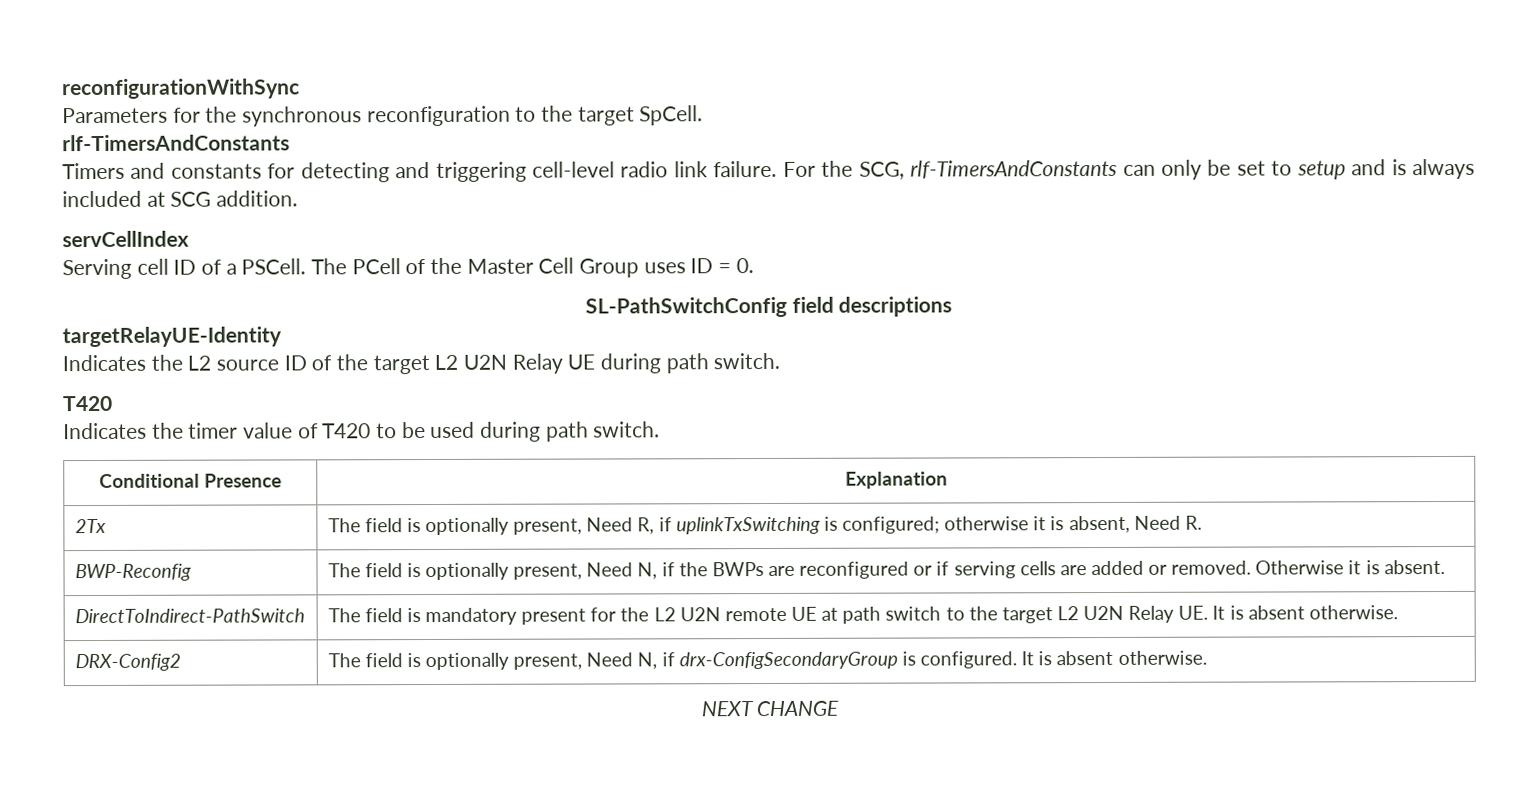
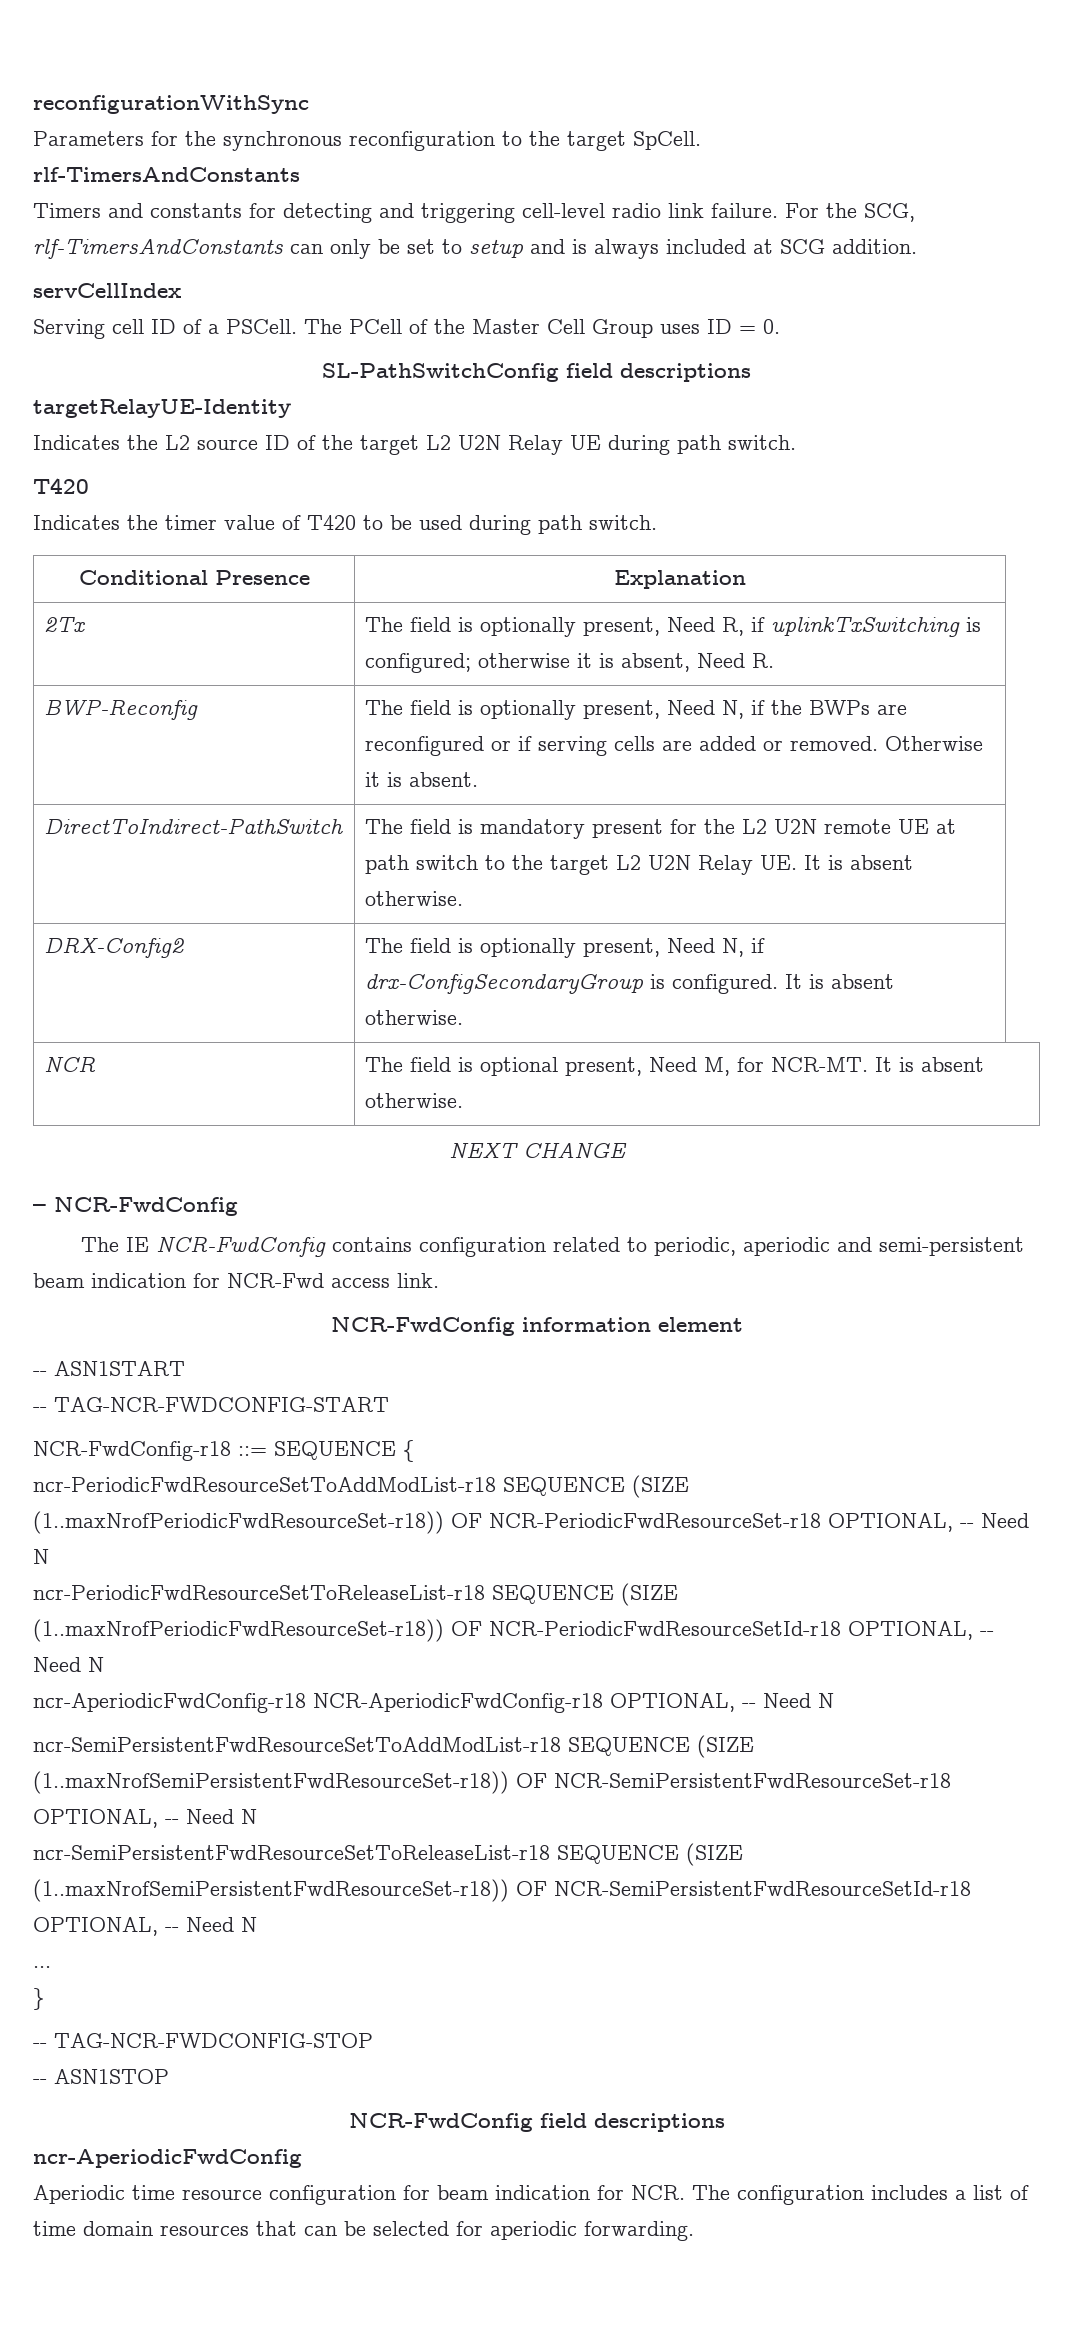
[700,700,840,717] // NEXT CHANGE -> [44,1056,97,1072] [365,1057,985,1076] [365,1093,464,1108] [448,1142,627,1158] [33,1197,238,1216] [80,1236,1024,1257] [33,1273,439,1288] [330,1317,743,1336] [33,1361,185,1376] [33,1397,389,1412] [33,1440,414,1462] [33,1475,689,1498] [33,1511,1029,1534] [33,1549,49,1564] [33,1583,678,1606] [33,1619,994,1642] [33,1657,104,1672] [33,1693,834,1713] [33,1735,754,1758] [33,1771,951,1794] [33,1809,257,1828] [33,1843,743,1866] [33,1879,971,1902] [33,1917,257,1936] [33,1966,51,1968] [33,1988,44,2010] [33,2033,373,2048] [33,2069,169,2084] [348,2113,725,2132] [33,2149,302,2168] [33,2185,1029,2205] [33,2221,694,2241] // NCR | The field is optional present, Need M, for NCR-MT. It is absent otherwise. // NEXT CHANGE // – NCR-FwdConfig // The IE NCR-FwdConfig contains configuration related to periodic, aperiodic and semi-persistent beam indication for NCR-Fwd access link. // NCR-FwdConfig information element // -- ASN1START // -- TAG-NCR-FWDCONFIG-START // NCR-FwdConfig-r18 ::= SEQUENCE { // ncr-PeriodicFwdResourceSetToAddModList-r18 SEQUENCE (SIZE (1..maxNrofPeriodicFwdResourceSet-r18)) OF NCR-PeriodicFwdResourceSet-r18 OPTIONAL, -- Need N // ncr-PeriodicFwdResourceSetToReleaseList-r18 SEQUENCE (SIZE (1..maxNrofPeriodicFwdResourceSet-r18)) OF NCR-PeriodicFwdResourceSetId-r18 OPTIONAL, -- Need N // ncr-AperiodicFwdConfig-r18 NCR-AperiodicFwdConfig-r18 OPTIONAL, -- Need N // ncr-SemiPersistentFwdResourceSetToAddModList-r18 SEQUENCE (SIZE (1..maxNrofSemiPersistentFwdResourceSet-r18)) OF NCR-SemiPersistentFwdResourceSet-r18 OPTIONAL, -- Need N // ncr-SemiPersistentFwdResourceSetToReleaseList-r18 SEQUENCE (SIZE (1..maxNrofSemiPersistentFwdResourceSet-r18)) OF NCR-SemiPersistentFwdResourceSetId-r18 OPTIONAL, -- Need N // ... // } // -- TAG-NCR-FWDCONFIG-STOP // -- ASN1STOP // NCR-FwdConfig field descriptions // ncr-AperiodicFwdConfig // Aperiodic time resource configuration for beam indication for NCR. The configuration includes a list of time domain resources that can be selected for aperiodic forwarding.

